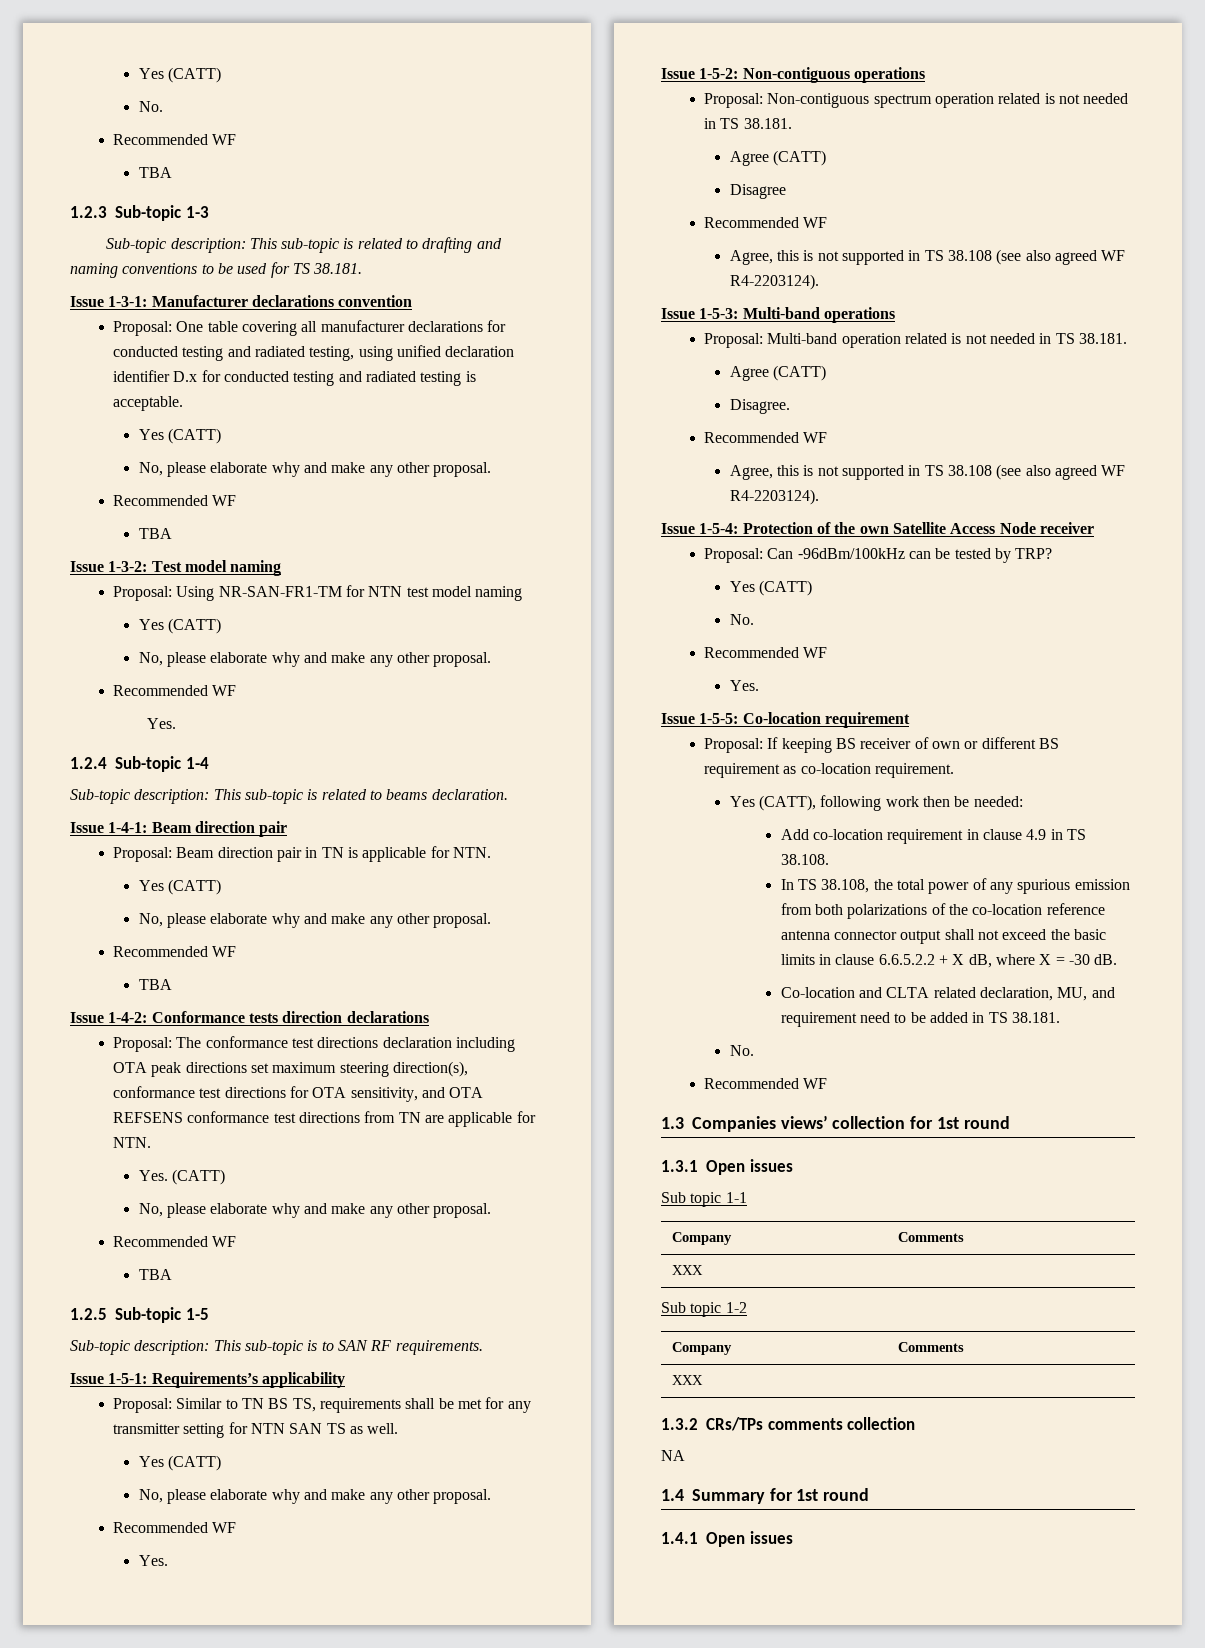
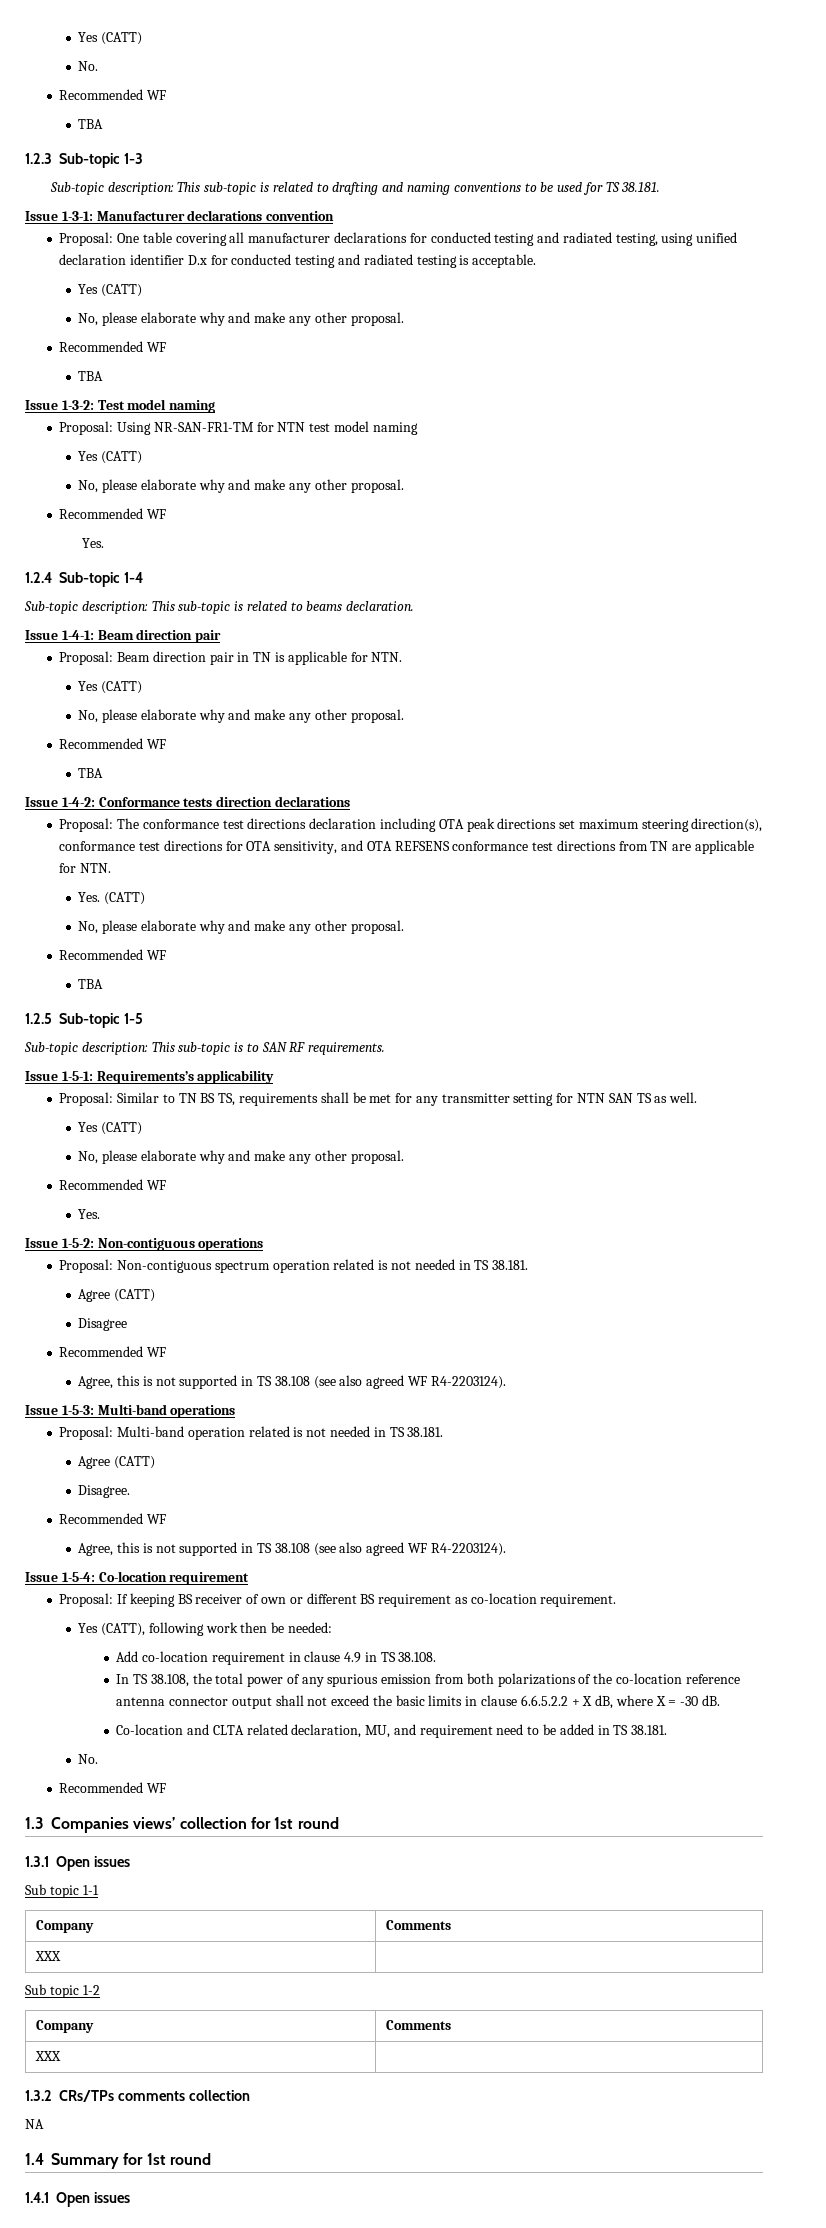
[742,522,1094,534] [704,548,1053,563] [729,580,812,596] [729,614,754,625] [704,647,828,658] [729,680,759,691] [661,713,739,724] Protection of the own Satellite Access Node receiver // Proposal: Can -96dBm/100kHz can be tested by TRP? // Yes (CATT) // No. // Recommended WF // Yes. // Issue 1-5-5: -> (95, 1577) none

